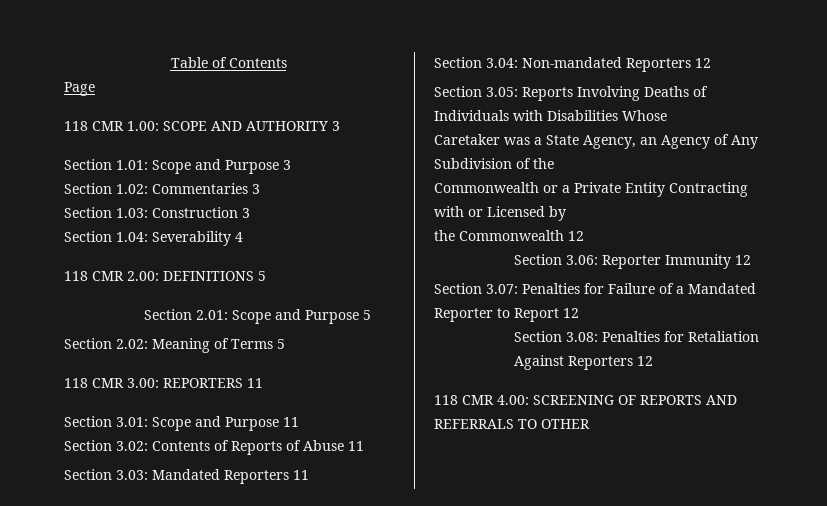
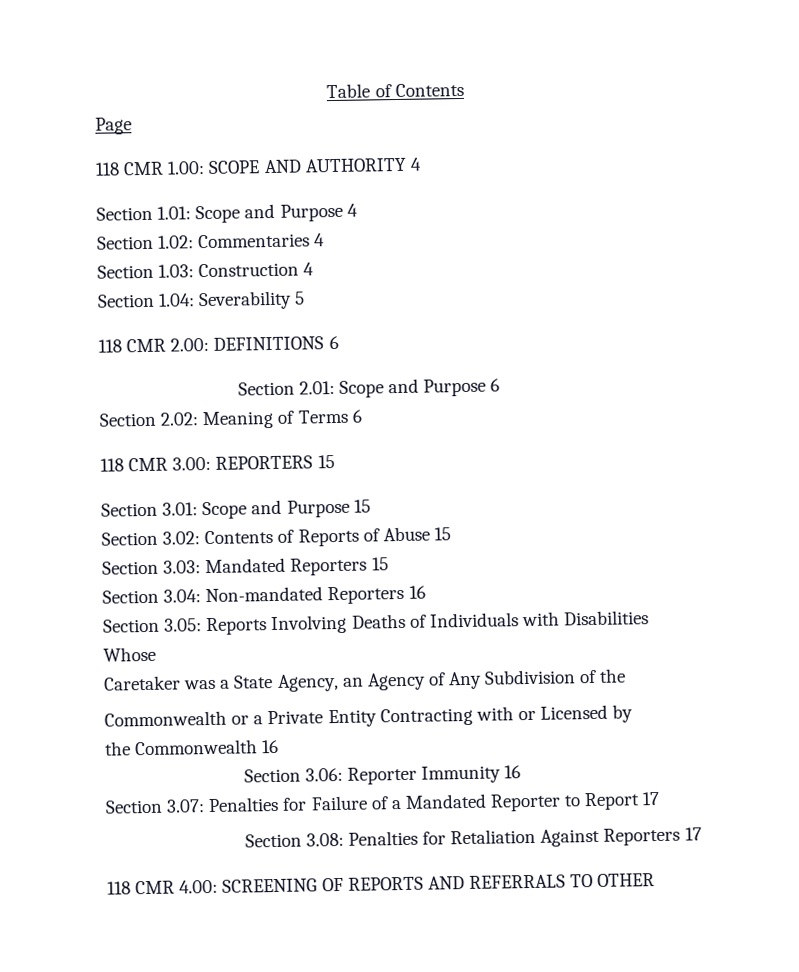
[332,121,340,131] 3 -> [409,157,422,171] 4
[283,160,291,170] 3 -> [346,203,358,217] 4
[252,184,260,194] 3 -> [314,233,326,247] 4
[242,208,250,218] 3 -> [303,262,315,276] 4
[235,232,243,242] 4 -> [294,291,306,305] 5
[258,271,266,281] 5 -> [328,335,339,350] 6
[363,310,372,320] 5 -> [490,378,501,392] 6
[277,339,285,349] 5 -> [351,409,362,423] 6
[247,378,263,388] 11 -> [317,455,335,469] 15
[283,417,299,427] 11 -> [353,499,371,513] 15
[348,441,364,451] 11 -> [433,527,451,541] 15
[293,470,309,480] 11 -> [371,557,389,571] 15
[695,58,711,68] 12 -> [408,585,426,599] 16
[568,231,584,241] 12 -> [261,739,280,754] 16
[735,255,752,265] 12 -> [504,765,522,779] 16
[563,308,579,318] 12 -> [642,791,661,806] 17
[637,356,654,366] 12 -> [684,827,702,841] 17

